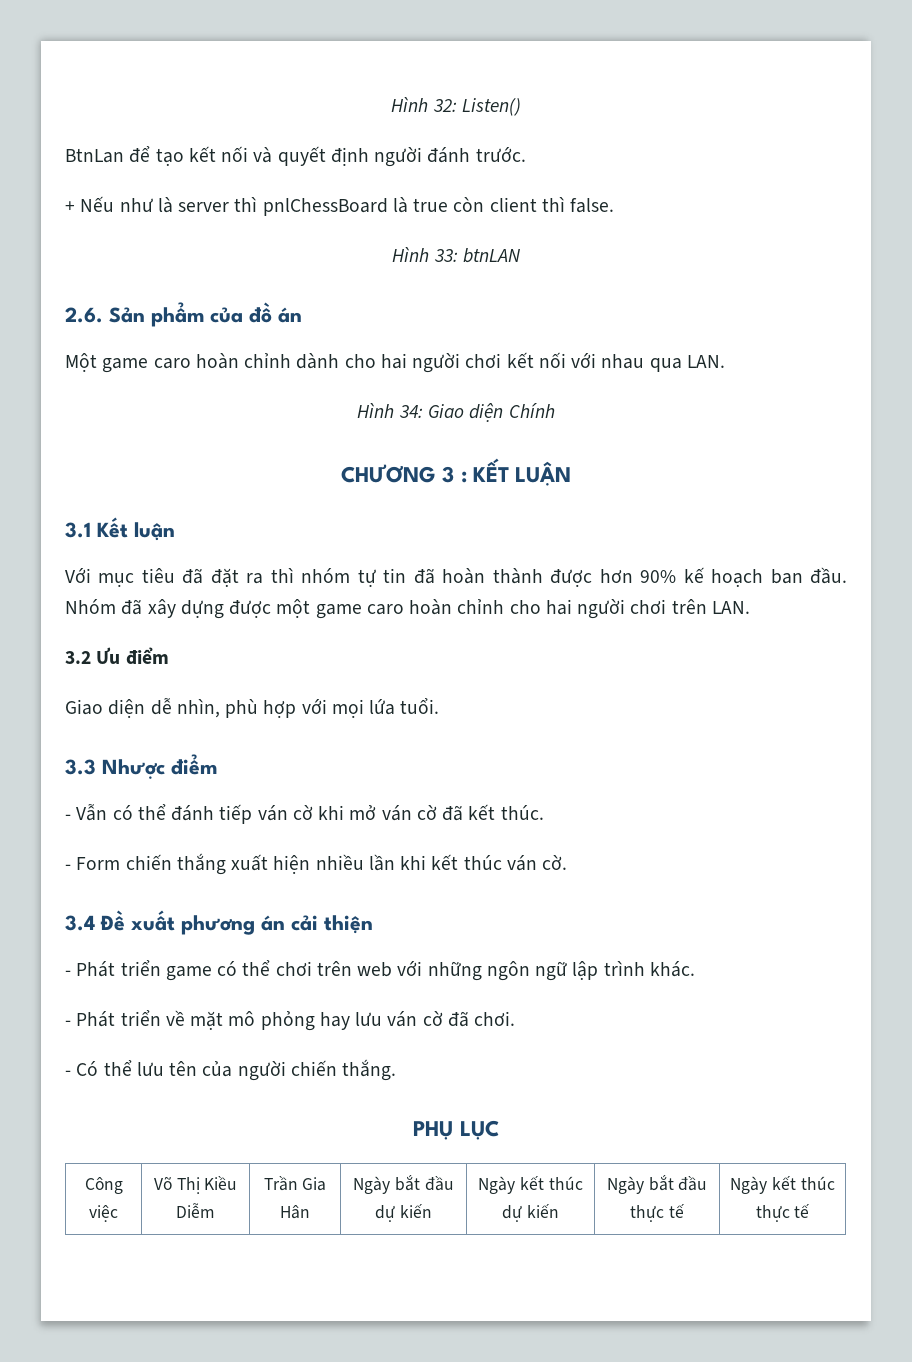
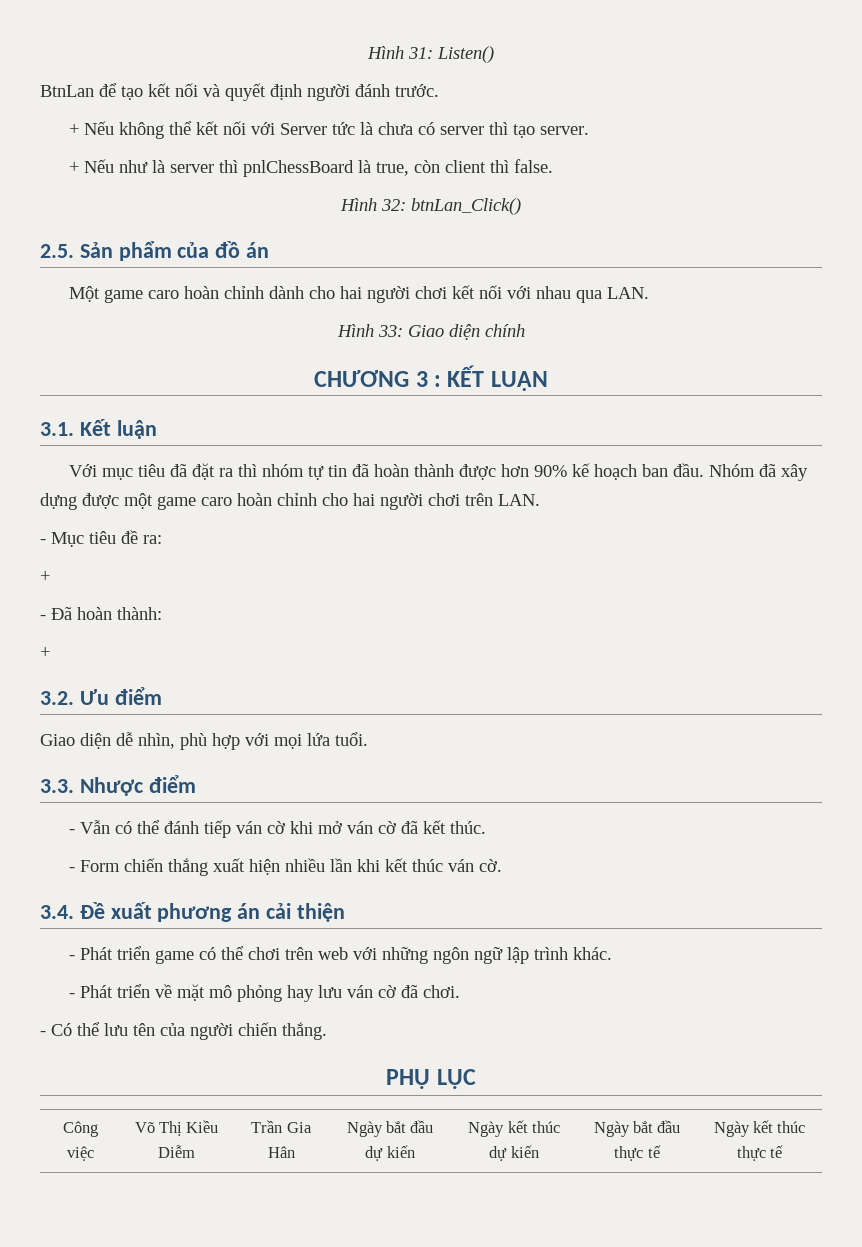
[391,97,457,112] Hình 32: -> [367,46,433,59] Hình 31:
(526, 154) none -> [68,121,589,139] // + Nếu không thể kết nối với Server tức là chưa có server thì tạo server.
[413,198,449,212] true -> [375,162,409,176] true,
[433,248,520,263] [65,307,103,323] 33: btnLAN // 2.6. -> [381,198,521,215] [40,244,74,258] 32: btnLan_Click() // 2.5.
[398,403,555,422] 34: Giao diện Chính -> [377,324,525,340] 33: Giao diện chính
[65,522,91,538] 3.1 -> [40,422,74,436] 3.1.
[65,651,91,664] 3.2 -> [40,530,162,547] [40,570,50,582] [40,607,162,620] [40,646,50,658] [40,691,74,705] - Mục tiêu đề ra: // + // - Đã hoàn thành: // + // 3.2.
[65,759,96,775] 3.3 -> [40,779,74,793] 3.3.
[65,915,95,931] 3.4 -> [40,905,74,919] 3.4.

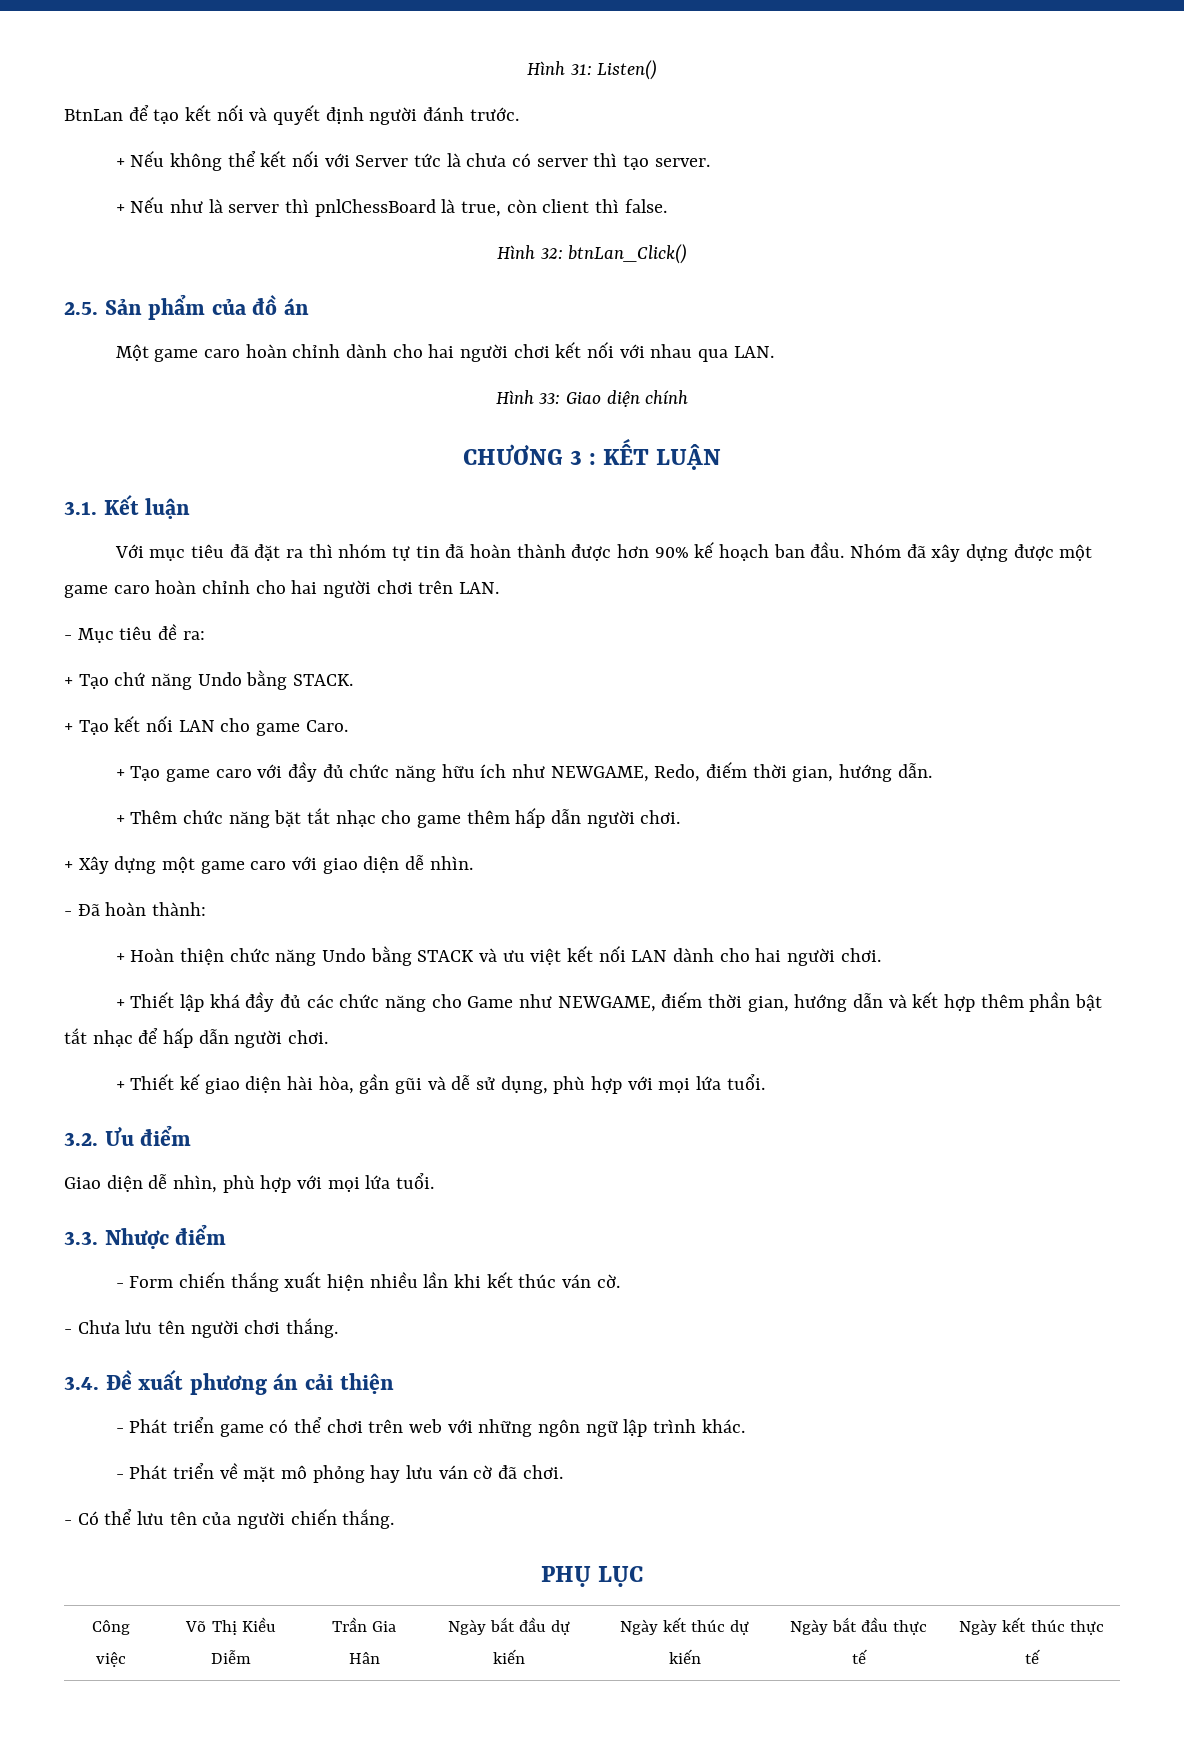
(50, 576) none -> [78,670,354,690] [64,716,348,736] [115,762,932,782] [115,808,681,828] [64,855,473,874] Tạo chứ năng Undo bằng STACK. // + Tạo kết nối LAN cho game Caro. // + Tạo game caro với đầy đủ chức năng hữu ích như NEWGAME, Redo, điếm thời gian, hướng dẫn. // + Thêm chức năng bặt tắt nhạc cho game thêm hấp dẫn người chơi. // + Xây dựng một game caro với giao diện dễ nhìn.
(50, 652) none -> [130,946,881,966] [115,992,1102,1012] [64,1028,329,1048] [115,1074,765,1094] Hoàn thiện chức năng Undo bằng STACK và ưu việt kết nối LAN dành cho hai người chơi. // + Thiết lập khá đầy đủ các chức năng cho Game như NEWGAME, điếm thời gian, hướng dẫn và kết hợp thêm phần bật tắt nhạc để hấp dẫn người chơi. // + Thiết kế giao diện hài hòa, gần gũi và dễ sử dụng, phù hợp với mọi lứa tuổi.
[68,820,486,838] // - Vẫn có thể đánh tiếp ván cờ khi mở ván cờ đã kết thúc. -> (227, 1234) none
(502, 865) none -> [64,1318,339,1338] // - Chưa lưu tên người chơi thắng.

